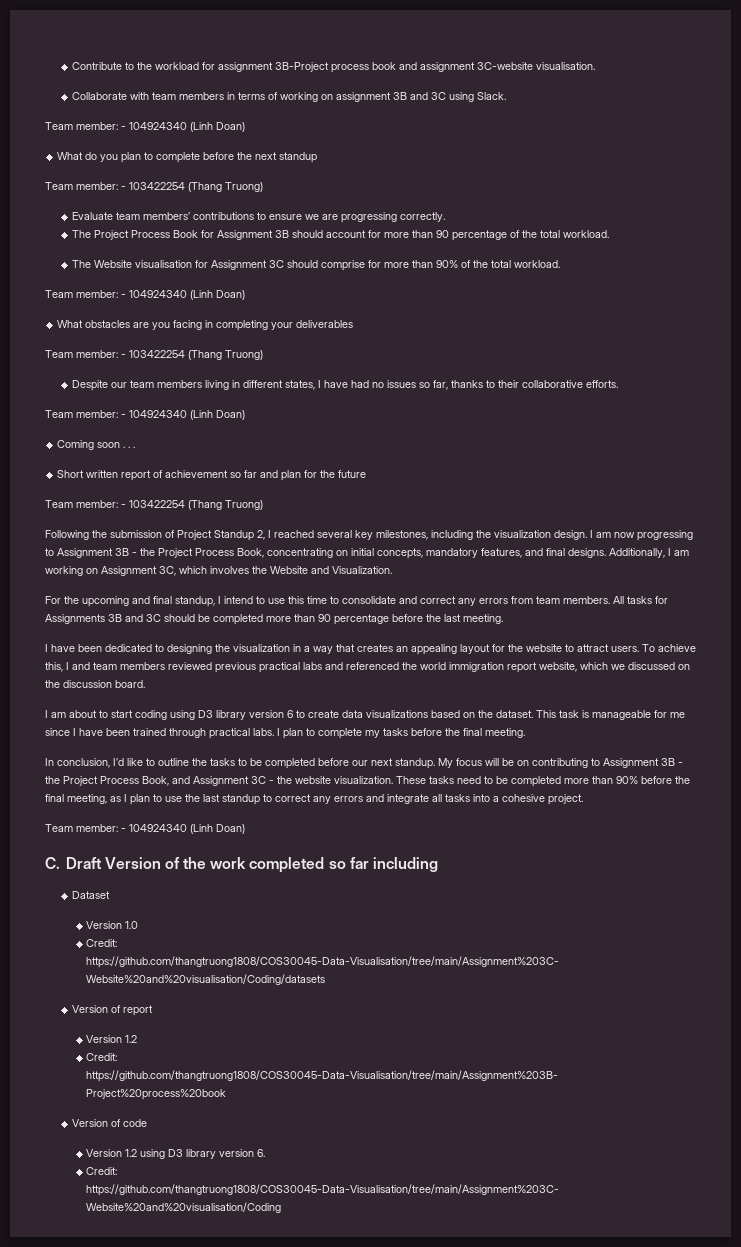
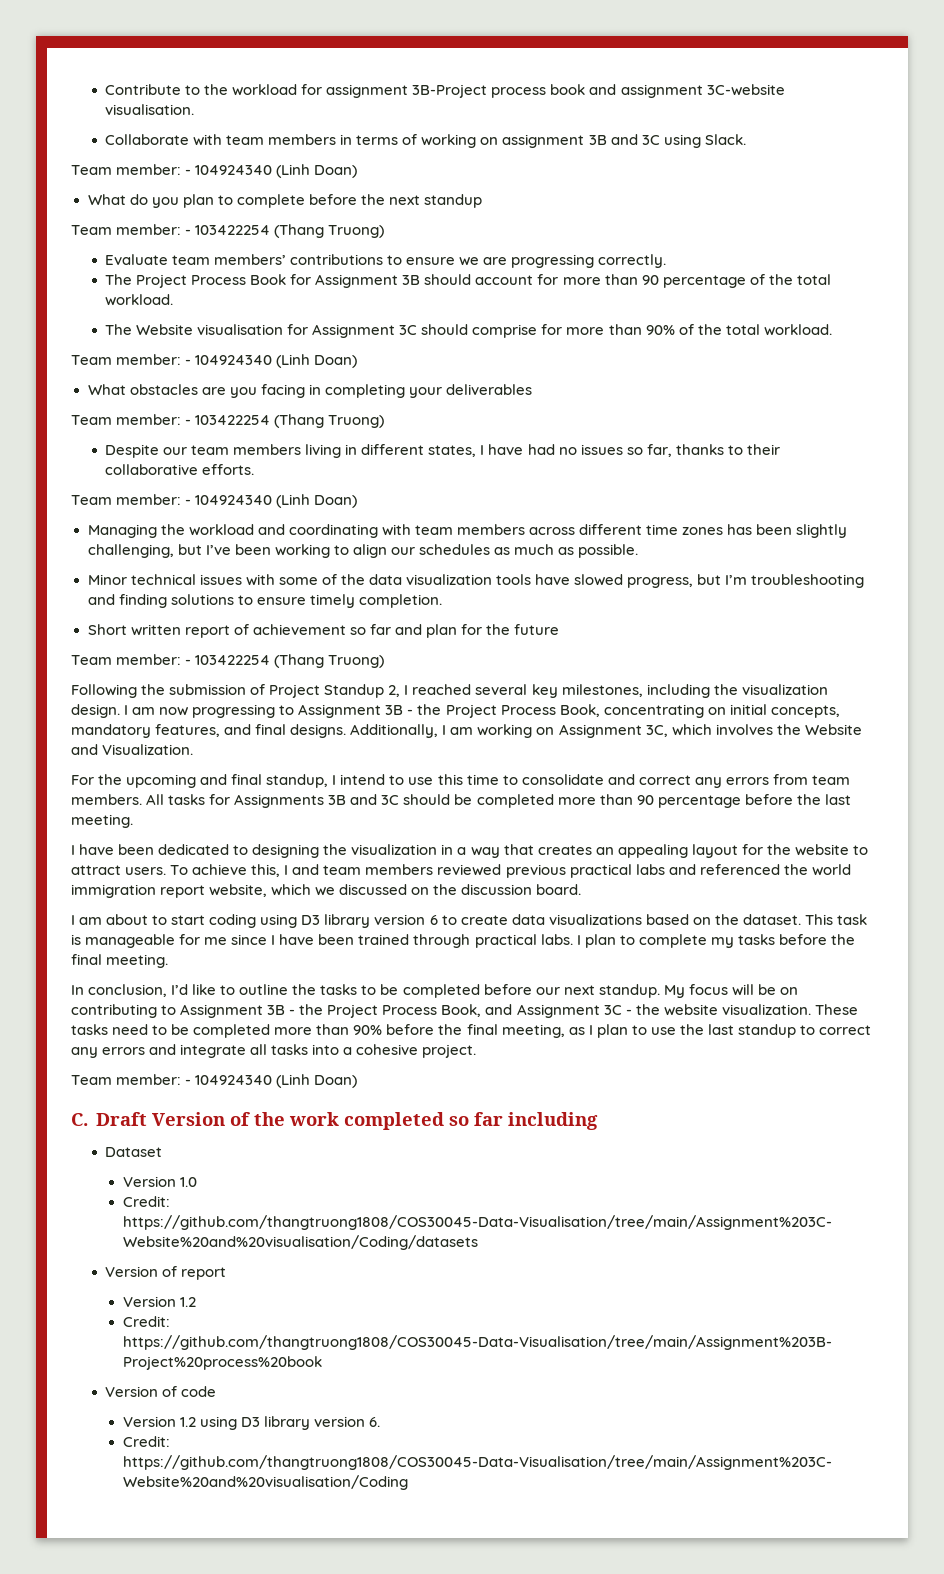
[57,440,136,450] Coming soon . . . -> [87,524,848,538] [87,544,639,558] [87,574,865,588] [87,594,442,608] Managing the workload and coordinating with team members across different time zones has been slightly challenging, but I’ve been working to align our schedules as much as possible. // Minor technical issues with some of the data visualization tools have slowed progress, but I’m troubleshooting and finding solutions to ensure timely completion.

